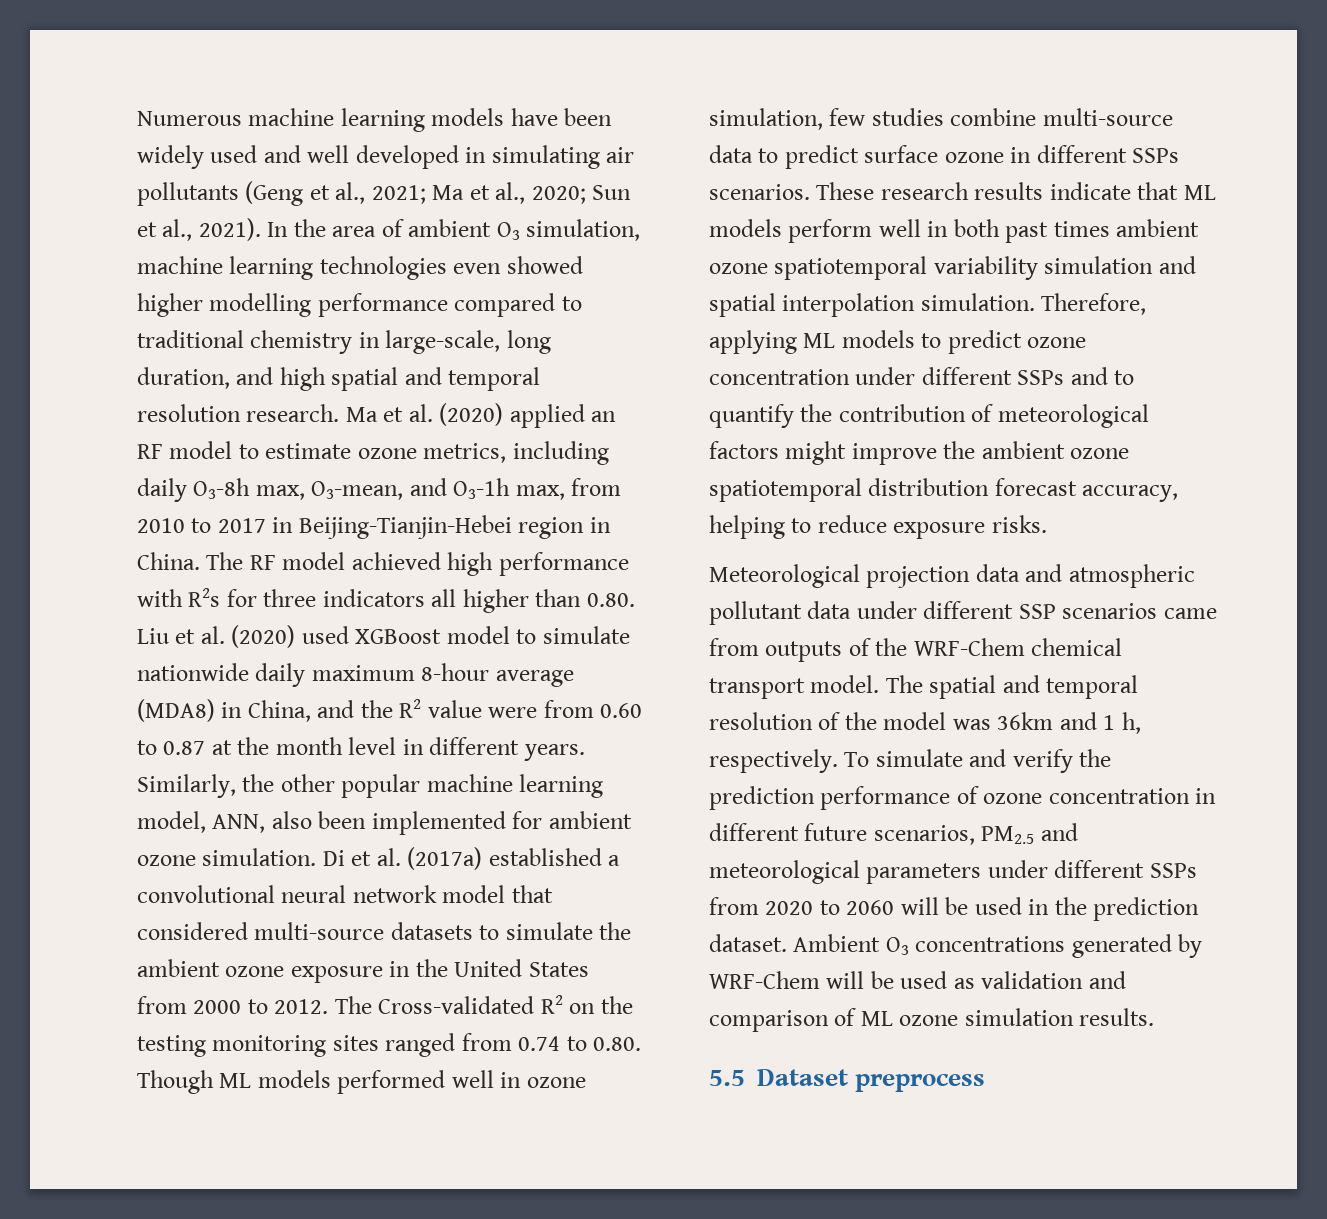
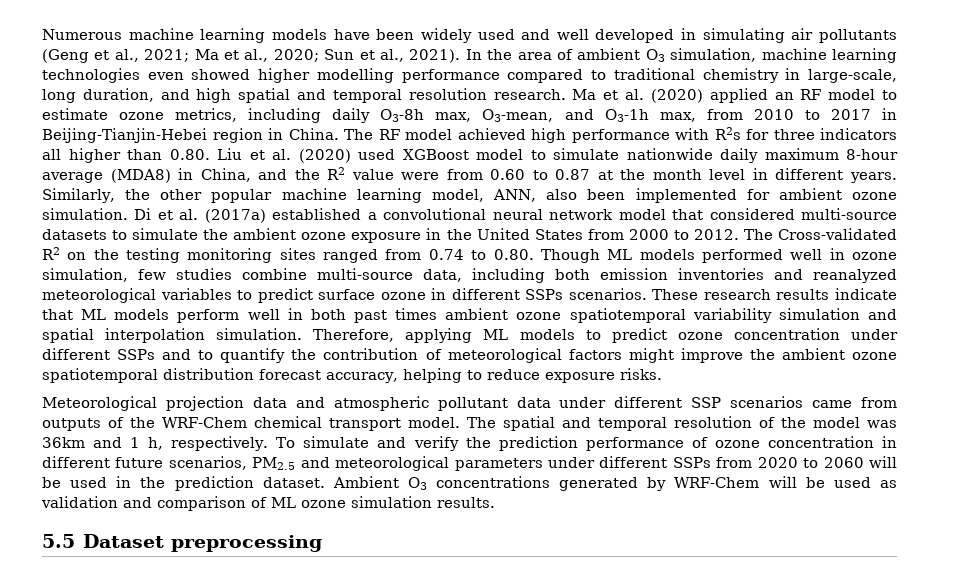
[709,145,753,163] data -> [423,268,897,283] [42,288,232,303] data, including both emission inventories and reanalyzed meteorological variables
[855,1074,986,1092] preprocess -> [170,535,322,552] preprocessing

